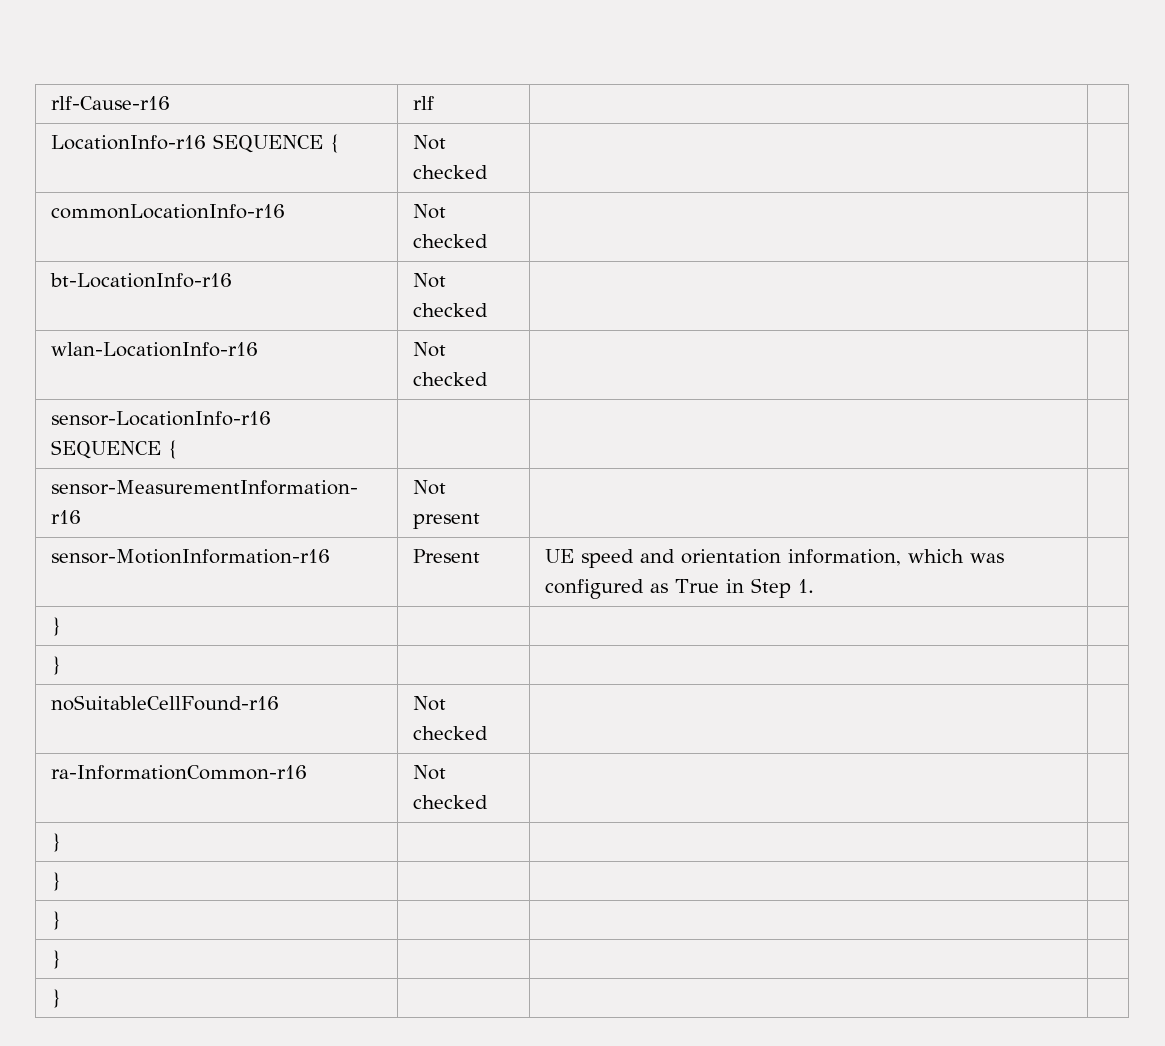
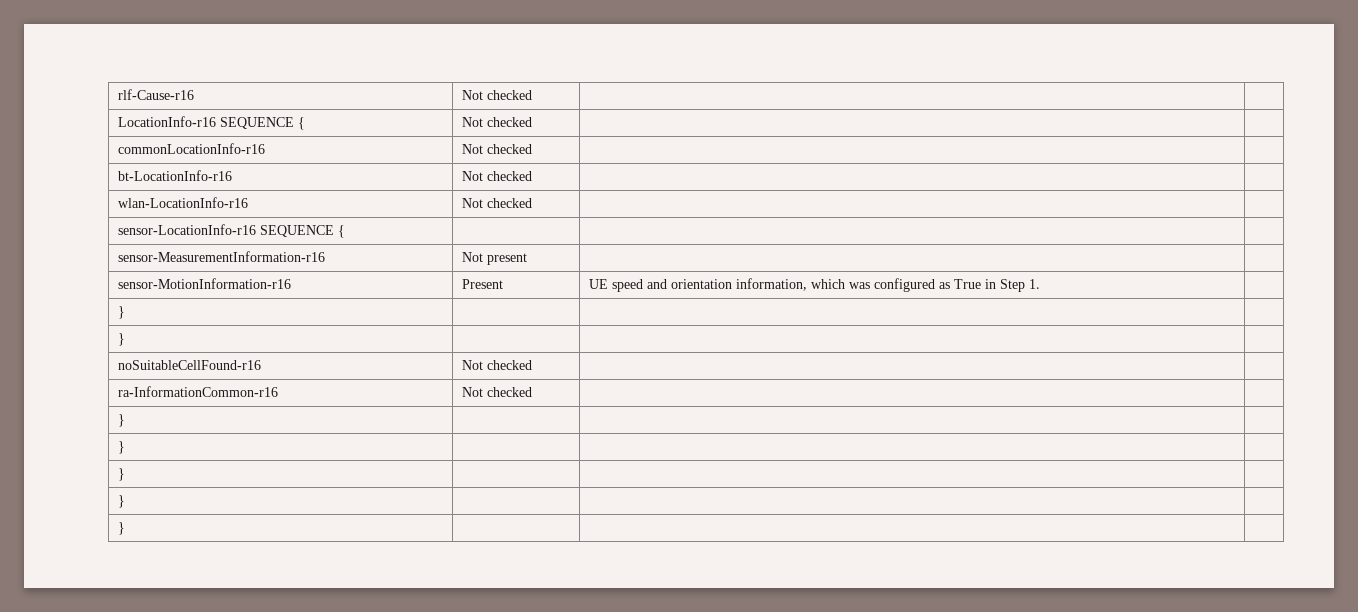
[412,96,434,110] rlf -> [462,90,533,100] Not checked

